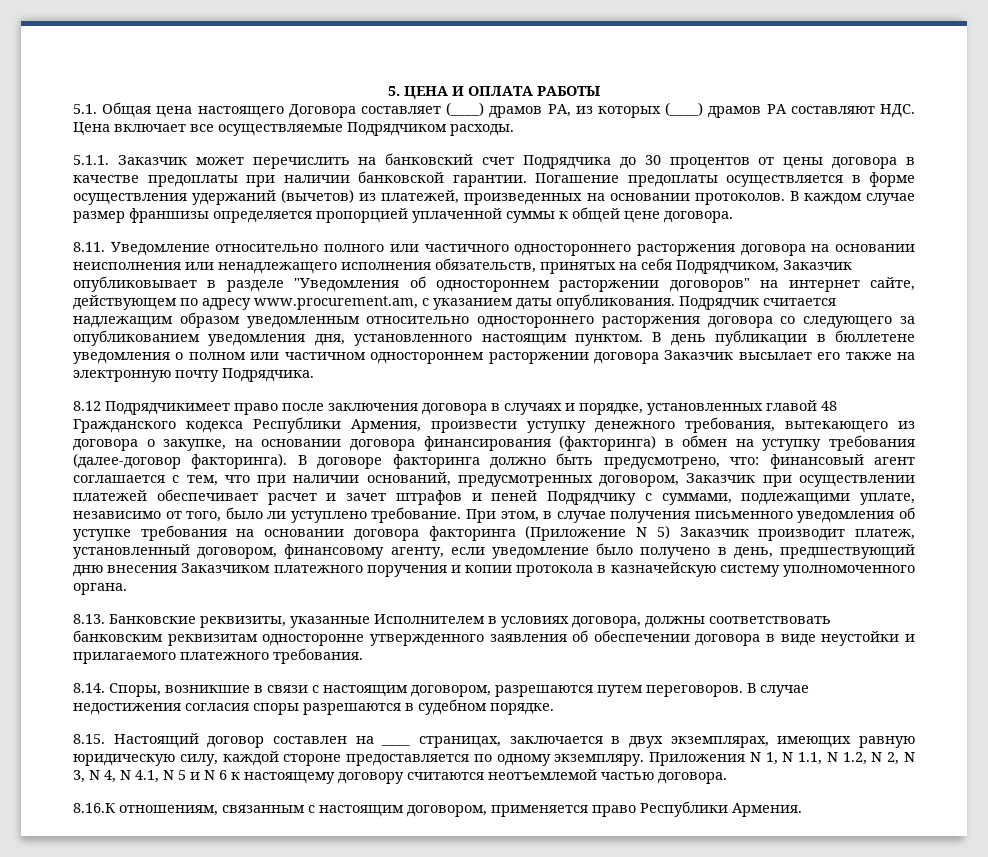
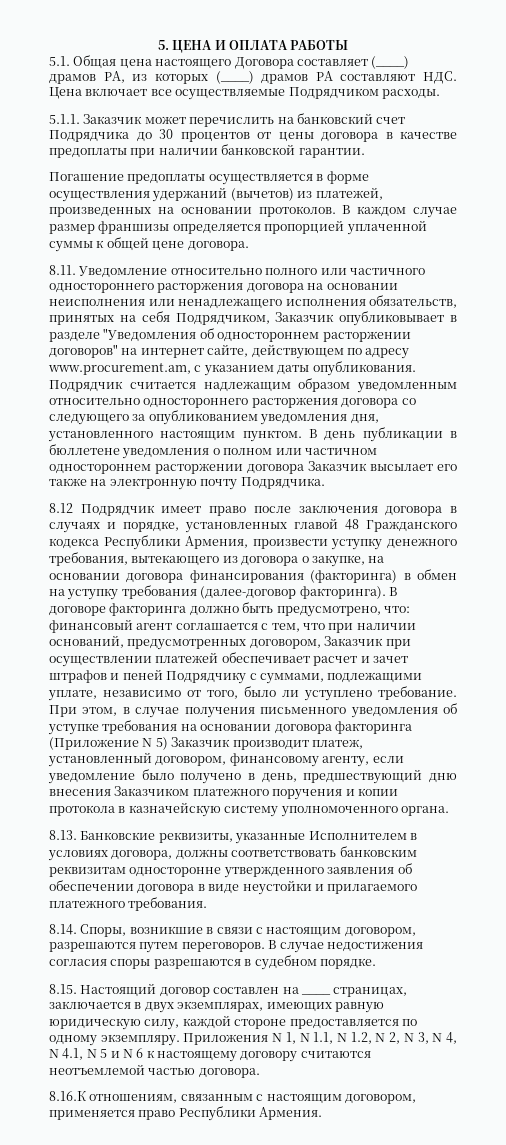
(527, 181) none -> (365, 153) //
[105,401,230,415] Подрядчикимеет -> [80,504,202,516] Подрядчик имеет

